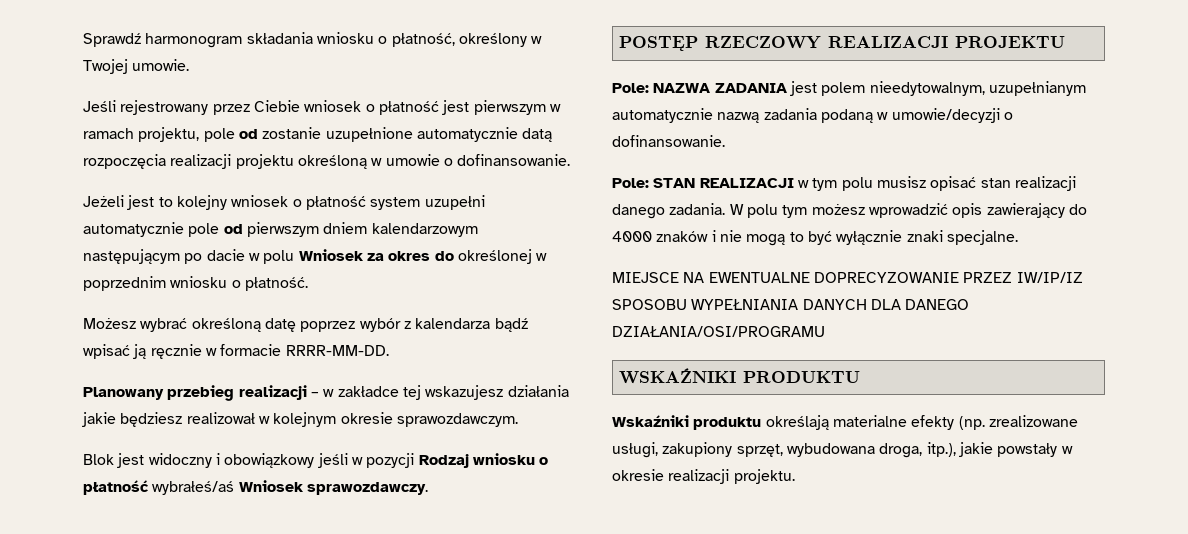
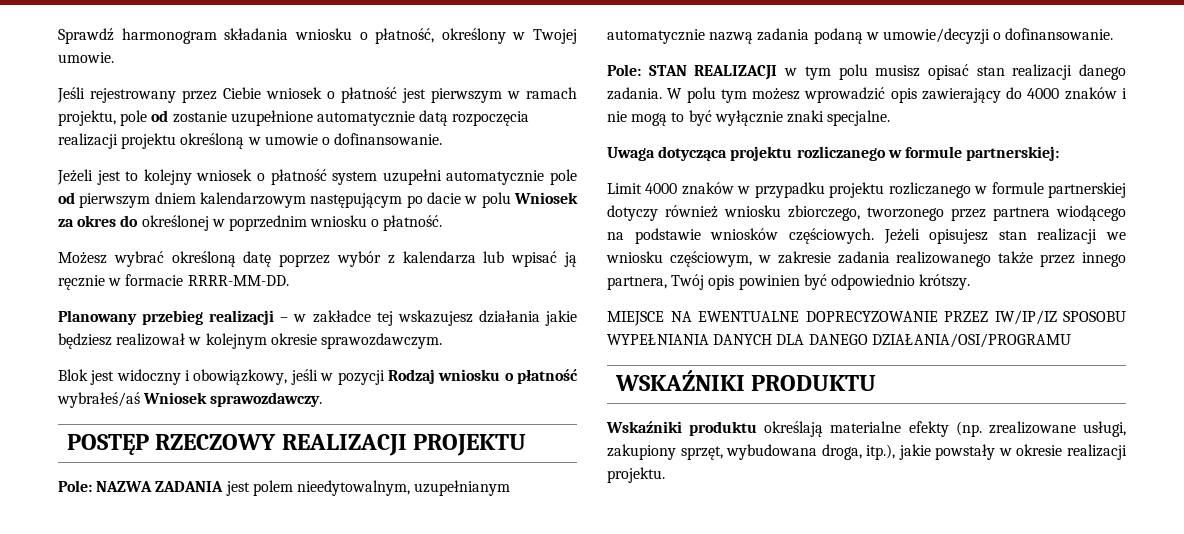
[494,318,528,332] bądź -> [483,251,505,263] lub
[224,453,315,468] obowiązkowy -> [193,369,288,385] obowiązkowy,
(1018, 237) none -> [607,146,1060,161] [607,182,1126,198] [607,205,1126,221] [607,228,1126,244] [606,251,1126,267] [607,274,971,290] // Uwaga dotycząca projektu rozliczanego w formule partnerskiej: // Limit 4000 znaków w przypadku projektu rozliczanego w formule partnerskiej dotyczy również wniosku zbiorczego, tworzonego przez partnera wiodącego na podstawie wniosków częściowych. Jeżeli opisujesz stan realizacji we wniosku częściowym, w zakresie zadania realizowanego także przez innego partnera, Twój opis powinien być odpowiednio krótszy.

